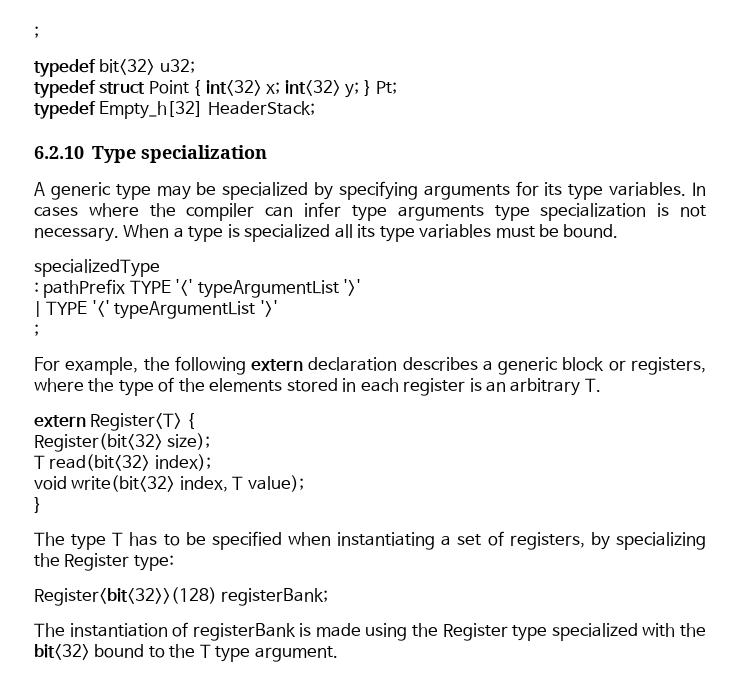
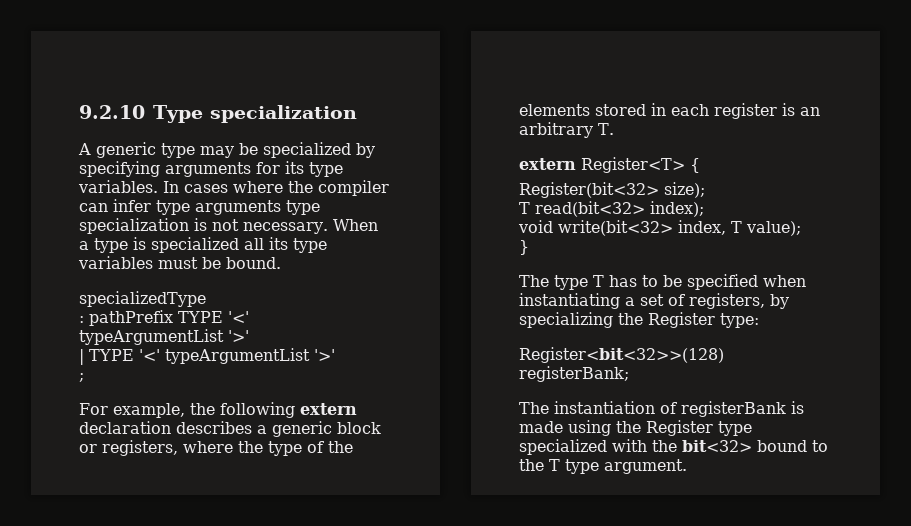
[34,26,39,38] [34,59,195,77] [34,80,398,98] [34,101,315,119] [34,146,84,159] ; // typedef bit<32> u32; // typedef struct Point { int<32> x; int<32> y; } Pt; // typedef Empty_h[32] HeaderStack; // 6.2.10 -> [79,105,145,119] 9.2.10

